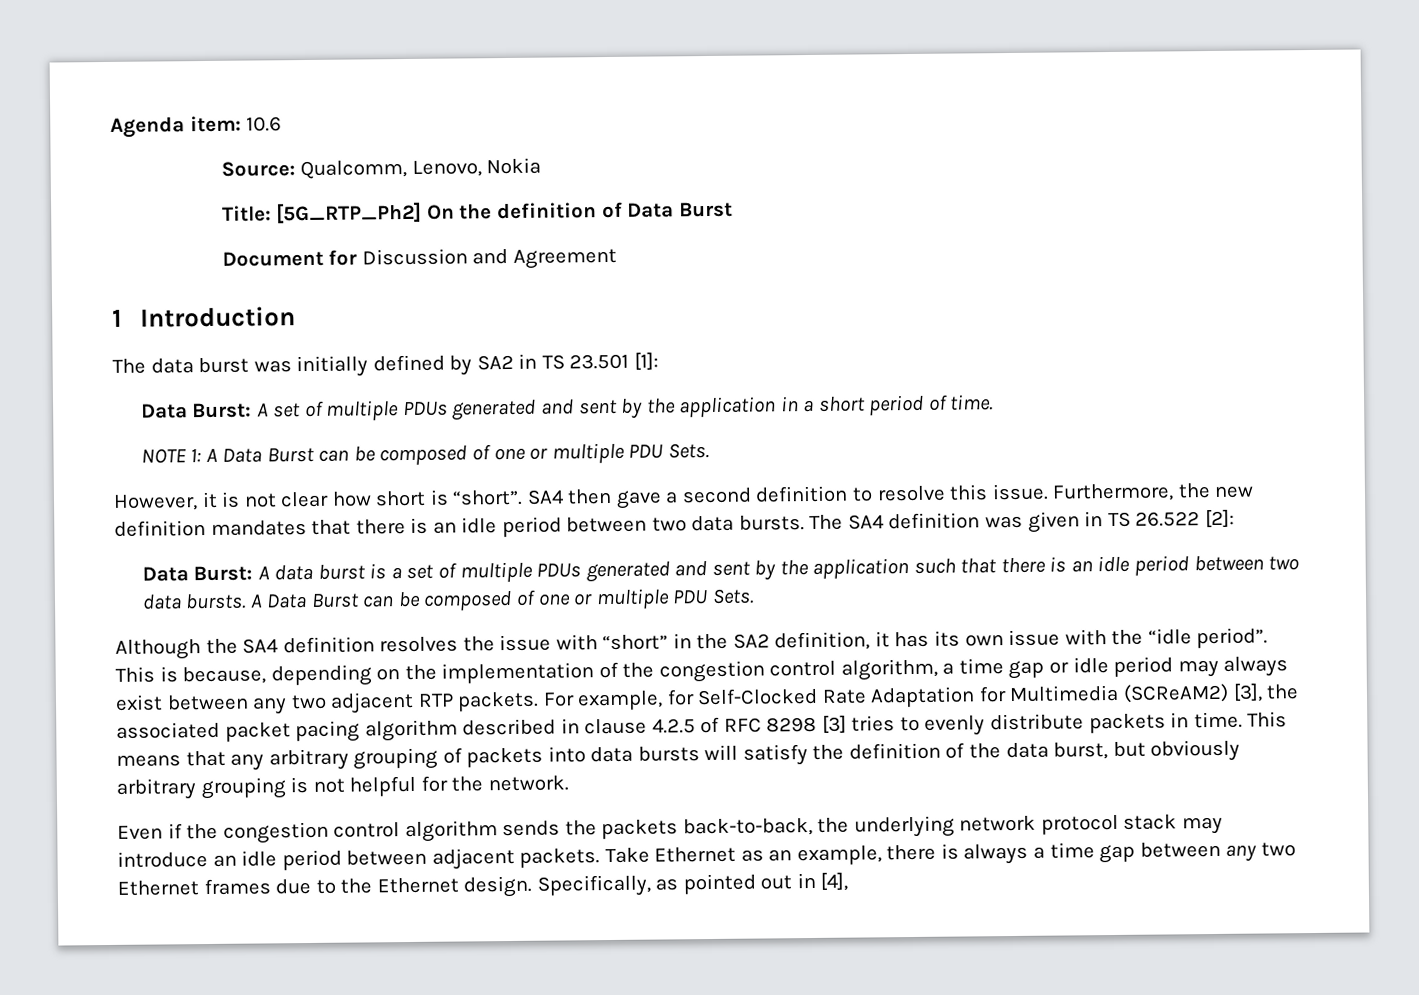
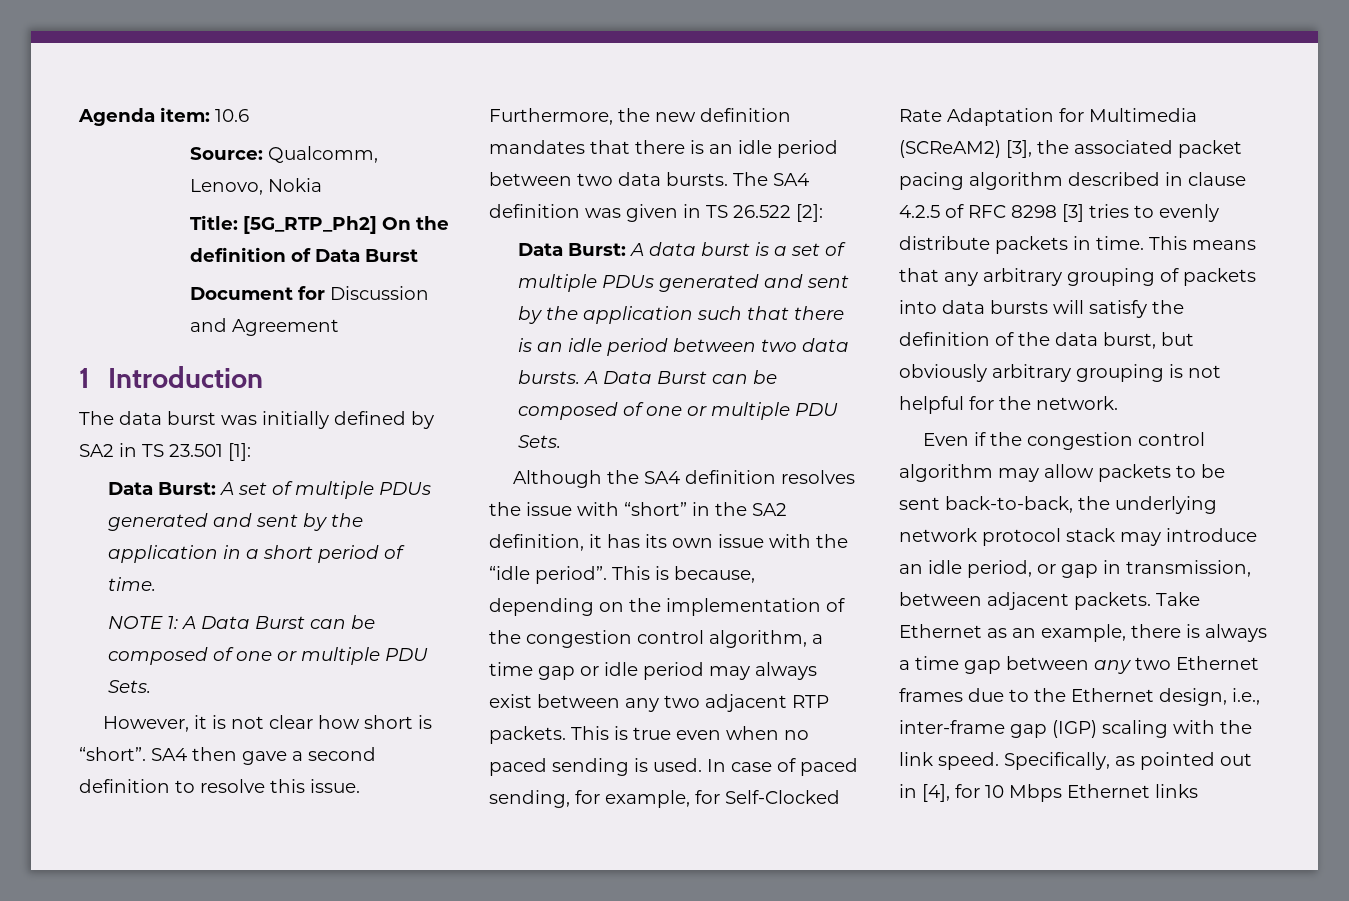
[542,692,575,707] For -> [571,726,809,740] [489,758,858,776] [489,790,600,808] This is true even when no paced sending is used. In case of paced sending, for
[502,819,679,840] sends the packets -> [998,464,1225,482] [899,497,940,510] may allow packets to be sent
[281,849,342,871] period -> [967,560,1251,578] period, or gap in transmission,
[463,875,533,898] design. -> [1159,688,1260,706] [899,720,1252,738] [899,752,999,770] design, i.e., inter-frame gap (IGP) scaling with the link speed.
(849, 881) none -> [955,784,1198,802] for 10 Mbps Ethernet links

